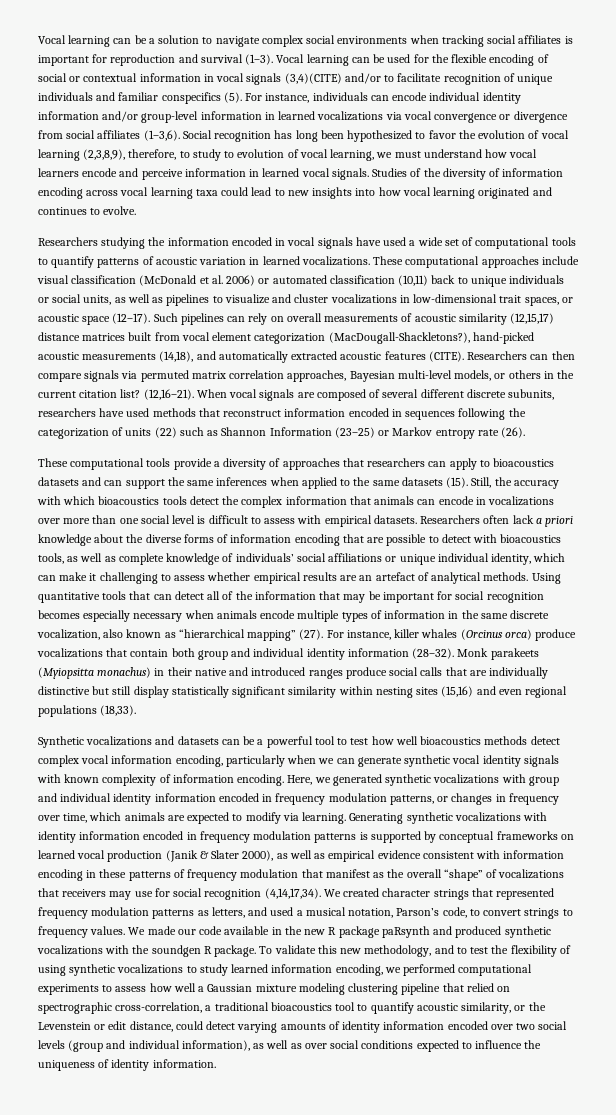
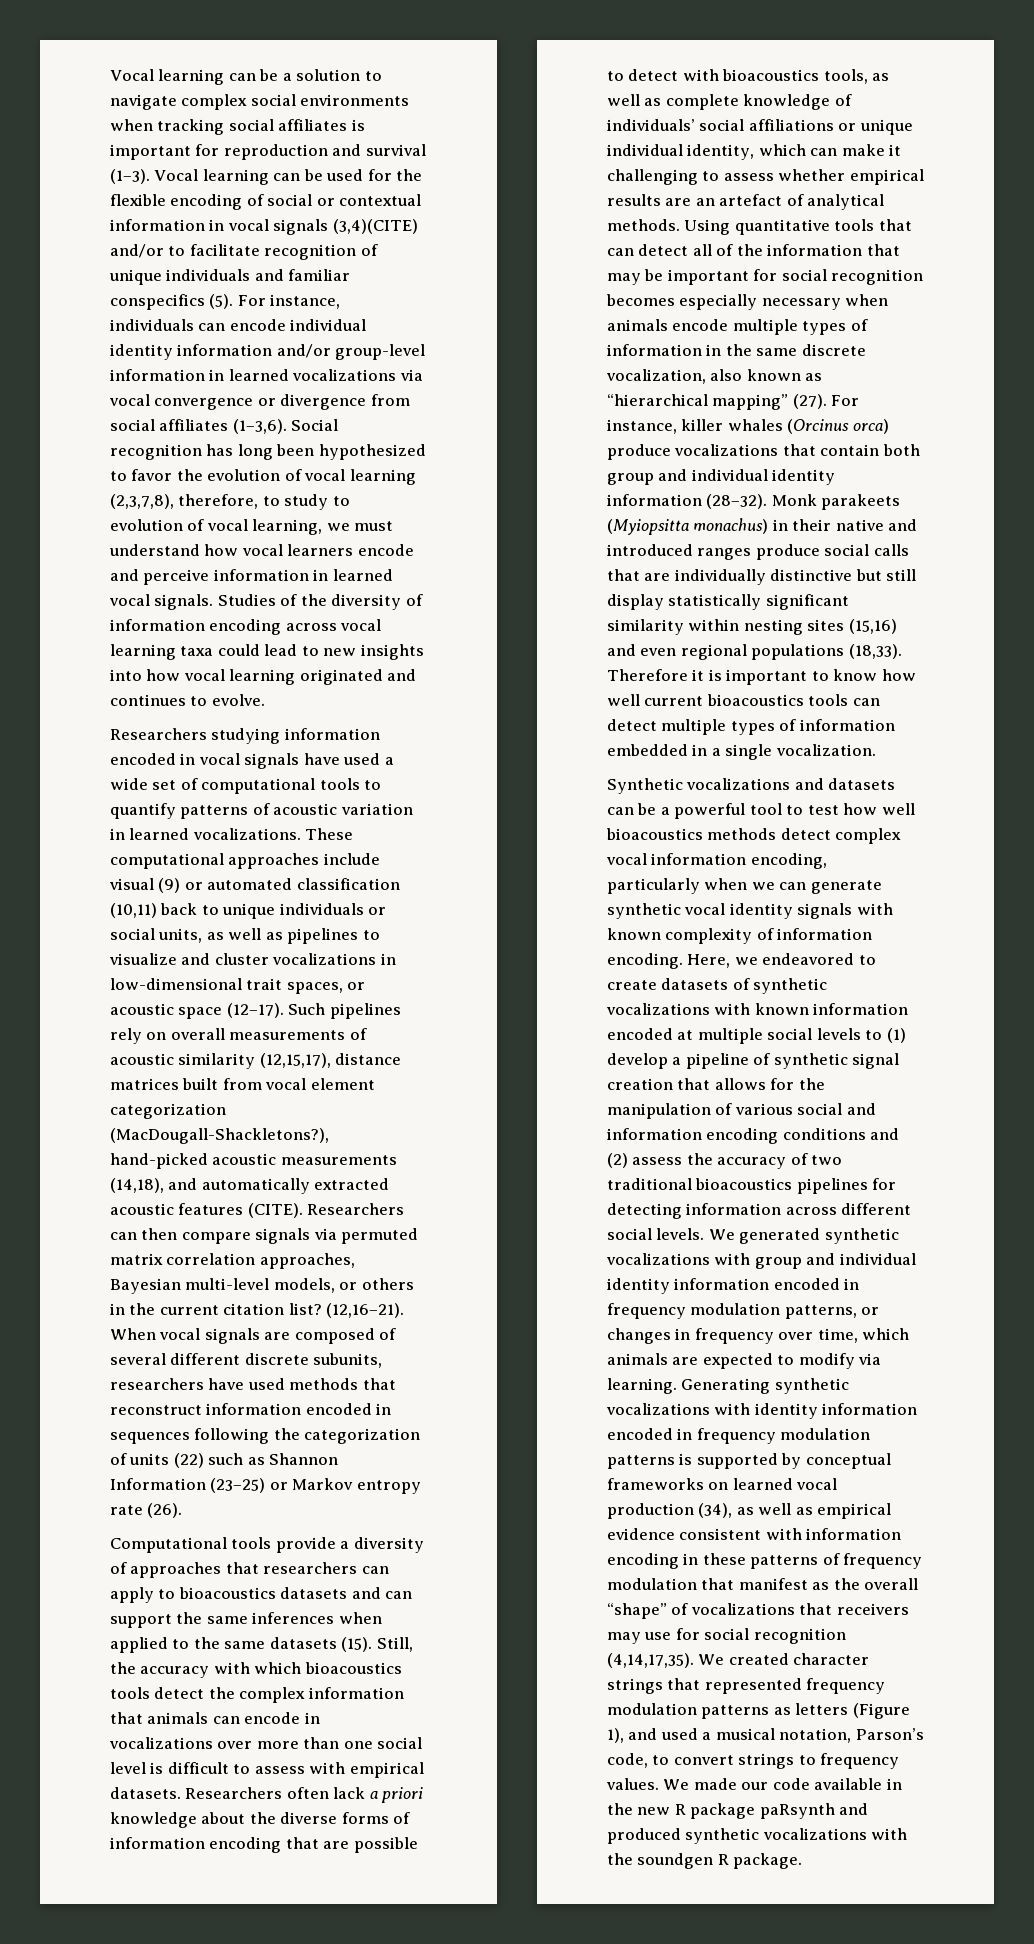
[83,149,126,160] (2,3,8,9), -> [110,494,174,509] (2,3,7,8),
[148,237,166,246] the -> (281, 736) none
[71,275,256,286] classification (McDonald et al. 2006) -> [158,878,181,893] (9)
[227,316,246,322] can -> (401, 1011) none
[510,313,555,324] (12,15,17) -> [259,1053,331,1068] (12,15,17),
[38,458,145,470] These computational -> [110,1537,227,1553] Computational
(137, 710) none -> [607,669,916,685] [607,694,880,706] [607,719,895,735] [607,744,876,760] Therefore it is important to know how well current bioacoustics tools can detect multiple types of information embedded in a single vocalization.
(331, 780) none -> [762,953,876,965] [607,978,828,994] [606,1003,909,1015] [607,1028,906,1044] [607,1053,900,1069] [607,1078,825,1090] [607,1103,876,1119] [607,1128,900,1144] [607,1153,843,1169] [607,1178,897,1194] [607,1203,912,1219] [607,1228,735,1240] endeavored to create datasets of synthetic vocalizations with known information encoded at multiple social levels to (1) develop a pipeline of synthetic signal creation that allows for the manipulation of various social and information encoding conditions and (2) assess the accuracy of two traditional bioacoustics pipelines for detecting information across different social levels. We
[165,850,274,862] (Janik & Slater 2000), -> [698,1503,733,1518] (34),
[264,888,321,899] (4,14,17,34). -> [607,1653,694,1668] (4,14,17,35).
[211,907,245,918] letters, -> [795,1703,910,1719] [607,1728,624,1743] letters (Figure 1),
[259,945,571,957] [38,964,533,976] [38,983,511,995] [38,1002,546,1014] [38,1021,568,1033] [38,1040,542,1052] [38,1059,216,1071] To validate this new methodology, and to test the flexibility of using synthetic vocalizations to study learned information encoding, we performed computational experiments to assess how well a Gaussian mixture modeling clustering pipeline that relied on spectrographic cross-correlation, a traditional bioacoustics tool to quantify acoustic similarity, or the Levenstein or edit distance, could detect varying amounts of identity information encoded over two social levels (group and individual information), as well as over social conditions expected to influence the uniqueness of identity information. -> (803, 1861) none

